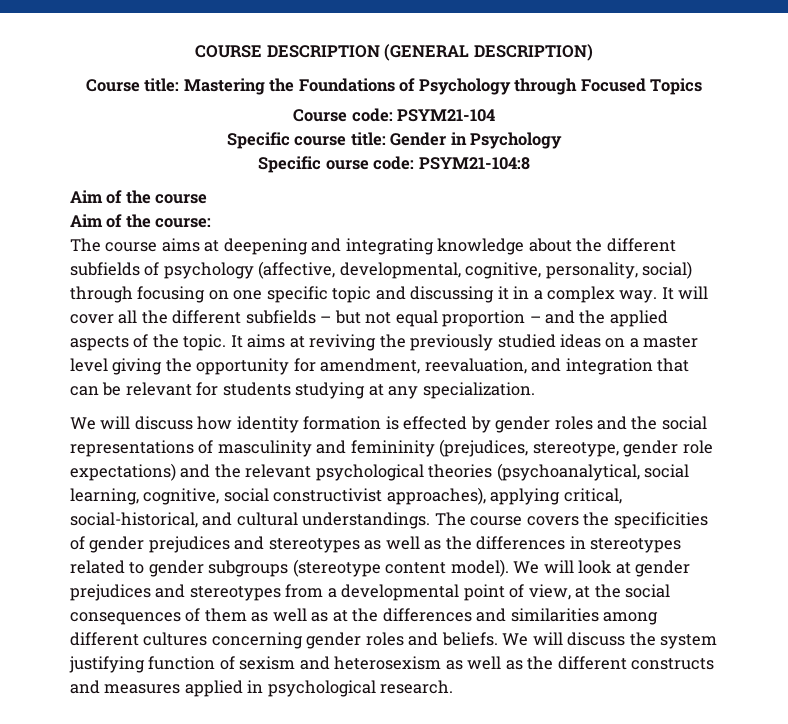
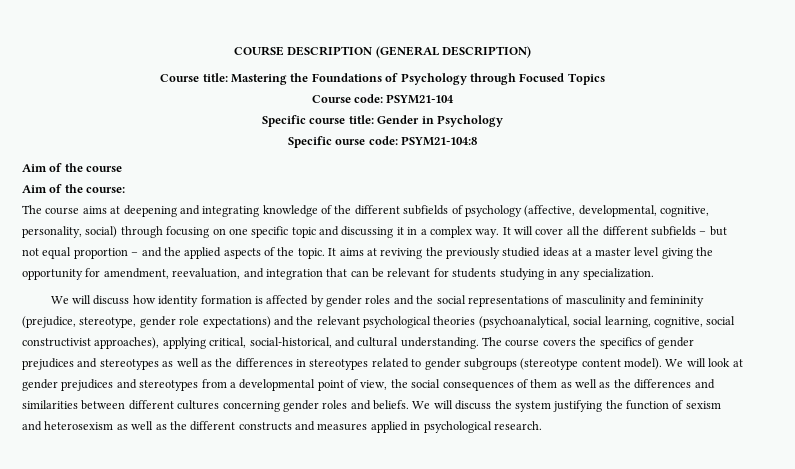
[528,238,572,252] about -> [321,205,332,214] of
[605,338,626,348] on -> [572,248,583,256] at
[368,384,384,396] at -> [546,269,557,277] in
[403,416,468,430] effected -> [266,295,309,305] affected
[439,439,529,457] (prejudices, -> [22,316,76,328] (prejudice,
[302,512,431,529] understandings. -> [400,337,479,349] understanding.
[613,512,708,529] specificities -> [599,337,642,349] specifics
[575,586,591,598] at -> (388, 385) none
[332,610,348,622] at -> (611, 385) none
[603,612,659,625] among -> [81,400,126,410] between
(145, 664) none -> [605,400,623,409] the

